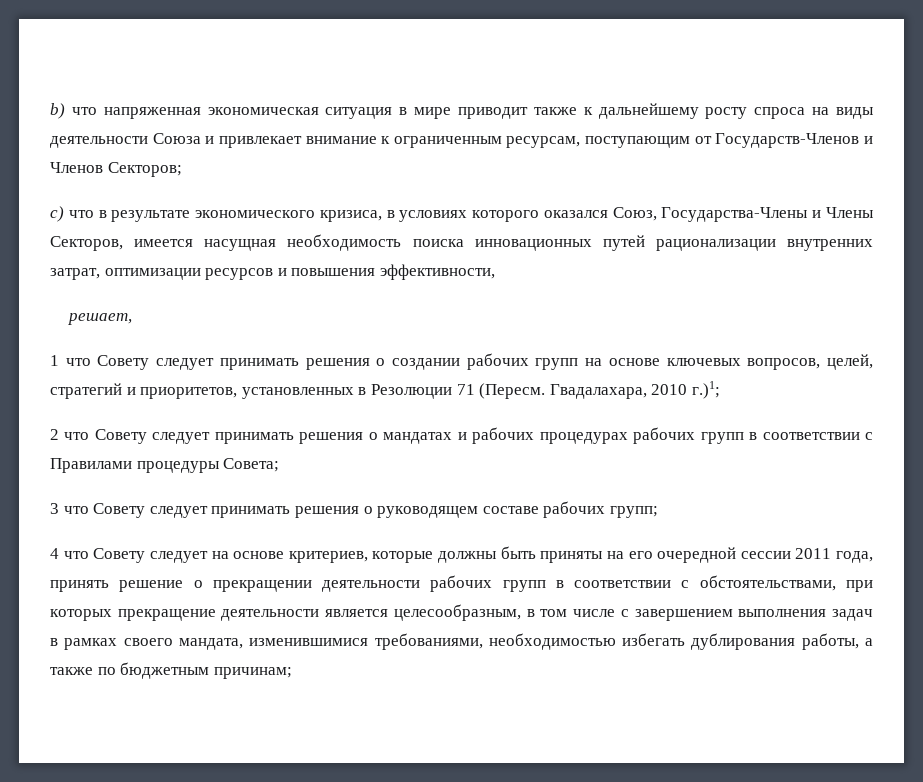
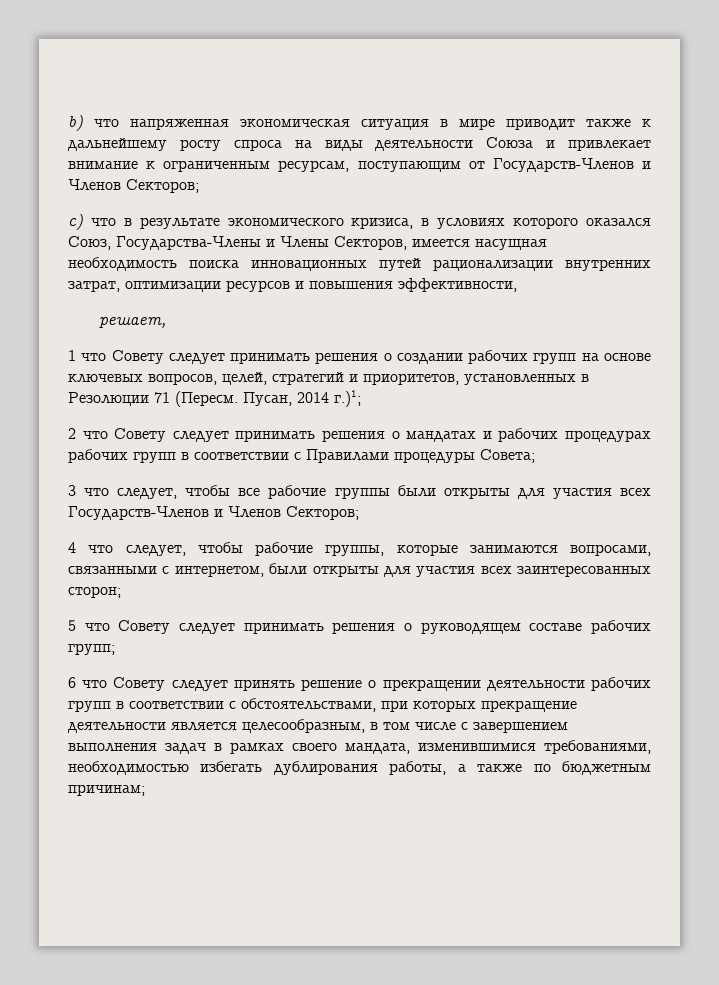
[549,384,688,399] Гвадалахара, 2010 -> [243,392,329,406] Пусан, 2014
(89, 510) none -> [117,485,651,499] [68,506,359,520] [68,542,651,556] [68,563,651,577] [68,586,121,598] [68,620,110,631] следует, чтобы все рабочие группы были открыты для участия всех Государств-Членов и Членов Секторов; // 4 что следует, чтобы рабочие группы, которые занимаются вопросами, связанными с интернетом, были открыты для участия всех заинтересованных сторон; // 5 что
[50,546,873,563] 4 что Совету следует на основе критериев, которые должны быть приняты на его очередной сессии 2011 года, -> [68,677,228,691] 6 что Совету следует

